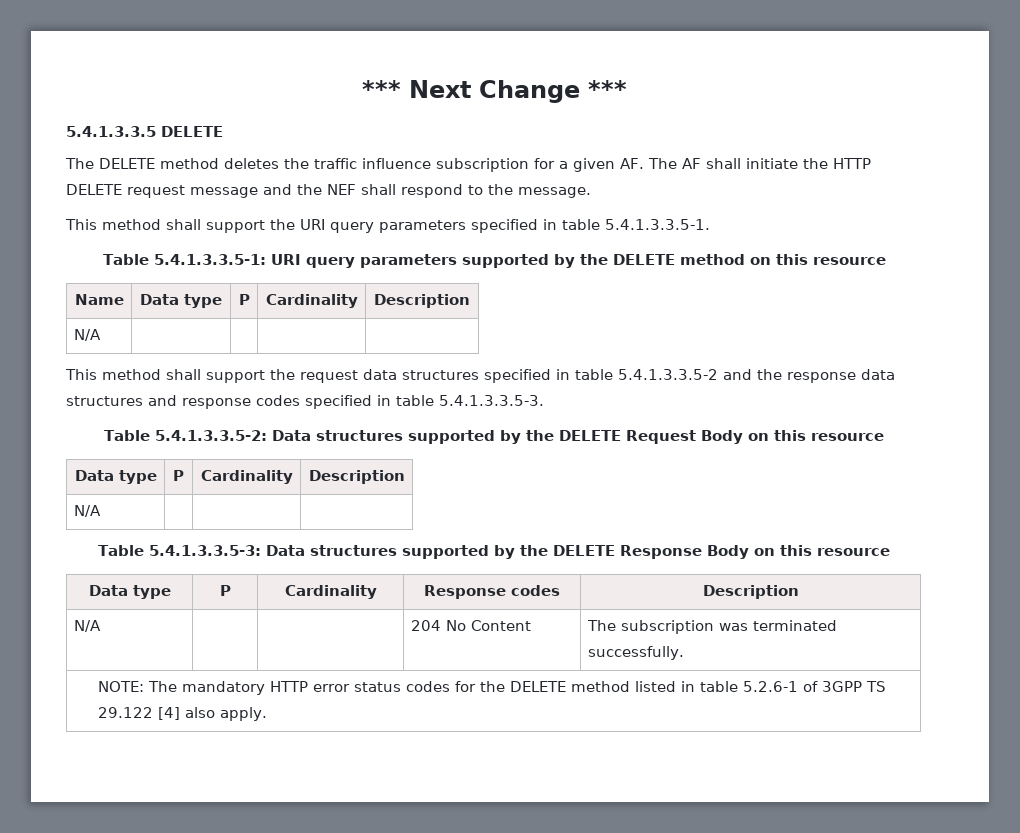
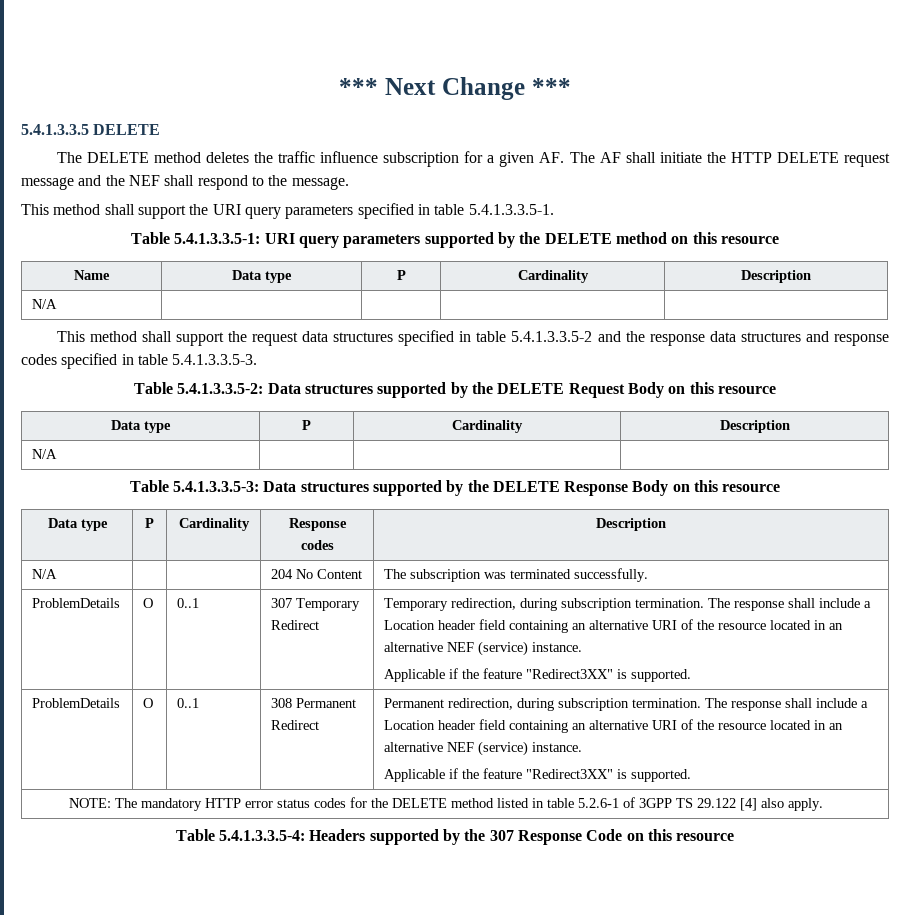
(684, 653) none -> [32,598,121,608] [143,598,154,608] [177,598,200,608] [271,598,361,611] [271,620,320,630] [384,598,872,611] [384,619,844,633] [384,641,583,656] [384,668,692,682] [32,698,121,708] [143,698,154,708] [177,698,200,708] [271,698,357,708] [271,720,320,730] [384,698,869,711] [384,719,844,733] [384,741,583,756] [384,768,692,782] // ProblemDetails | O | 0..1 | 307 Temporary Redirect | Temporary redirection, during subscription termination. The response shall include a Location header field containing an alternative URI of the resource located in an alternative NEF (service) instance. // Applicable if the feature "Redirect3XX" is supported. // ProblemDetails | O | 0..1 | 308 Permanent Redirect | Permanent redirection, during subscription termination. The response shall include a Location header field containing an alternative URI of the resource located in an alternative NEF (service) instance. // Applicable if the feature "Redirect3XX" is supported.
(267, 714) none -> [175,829,735,845] // Table 5.4.1.3.3.5-4: Headers supported by the 307 Response Code on this resource

